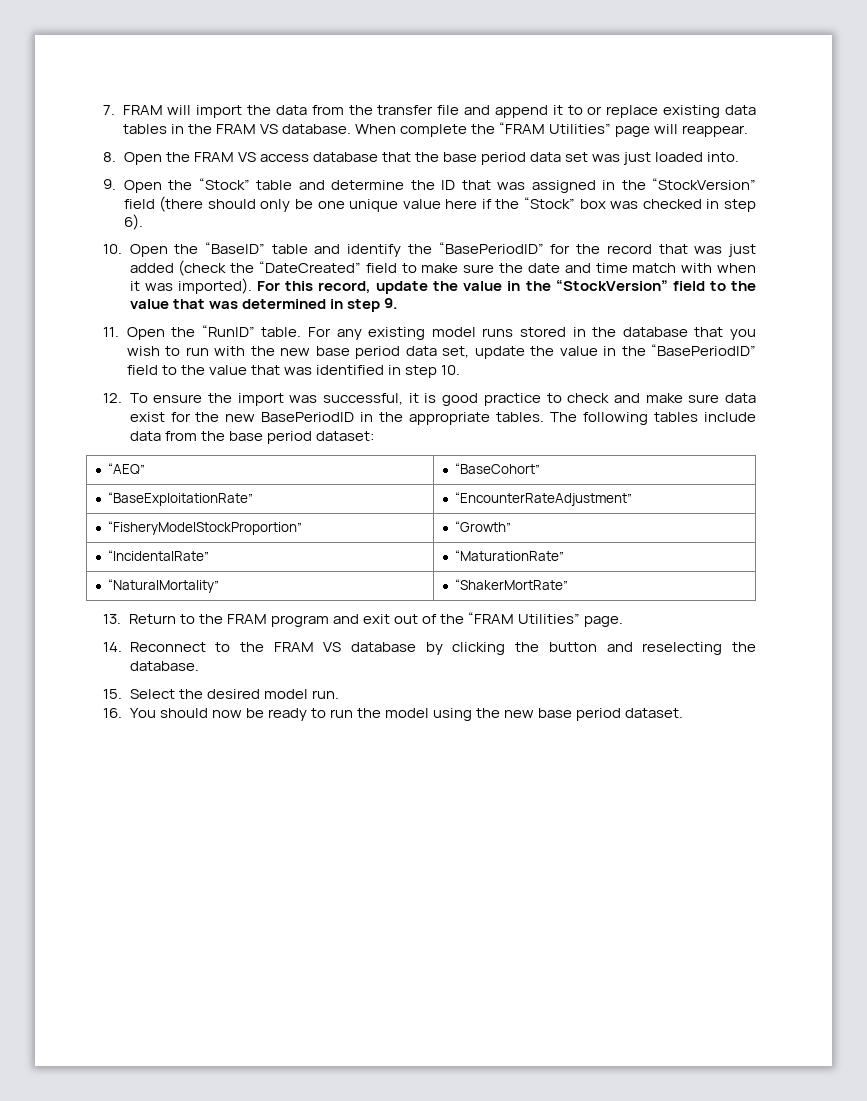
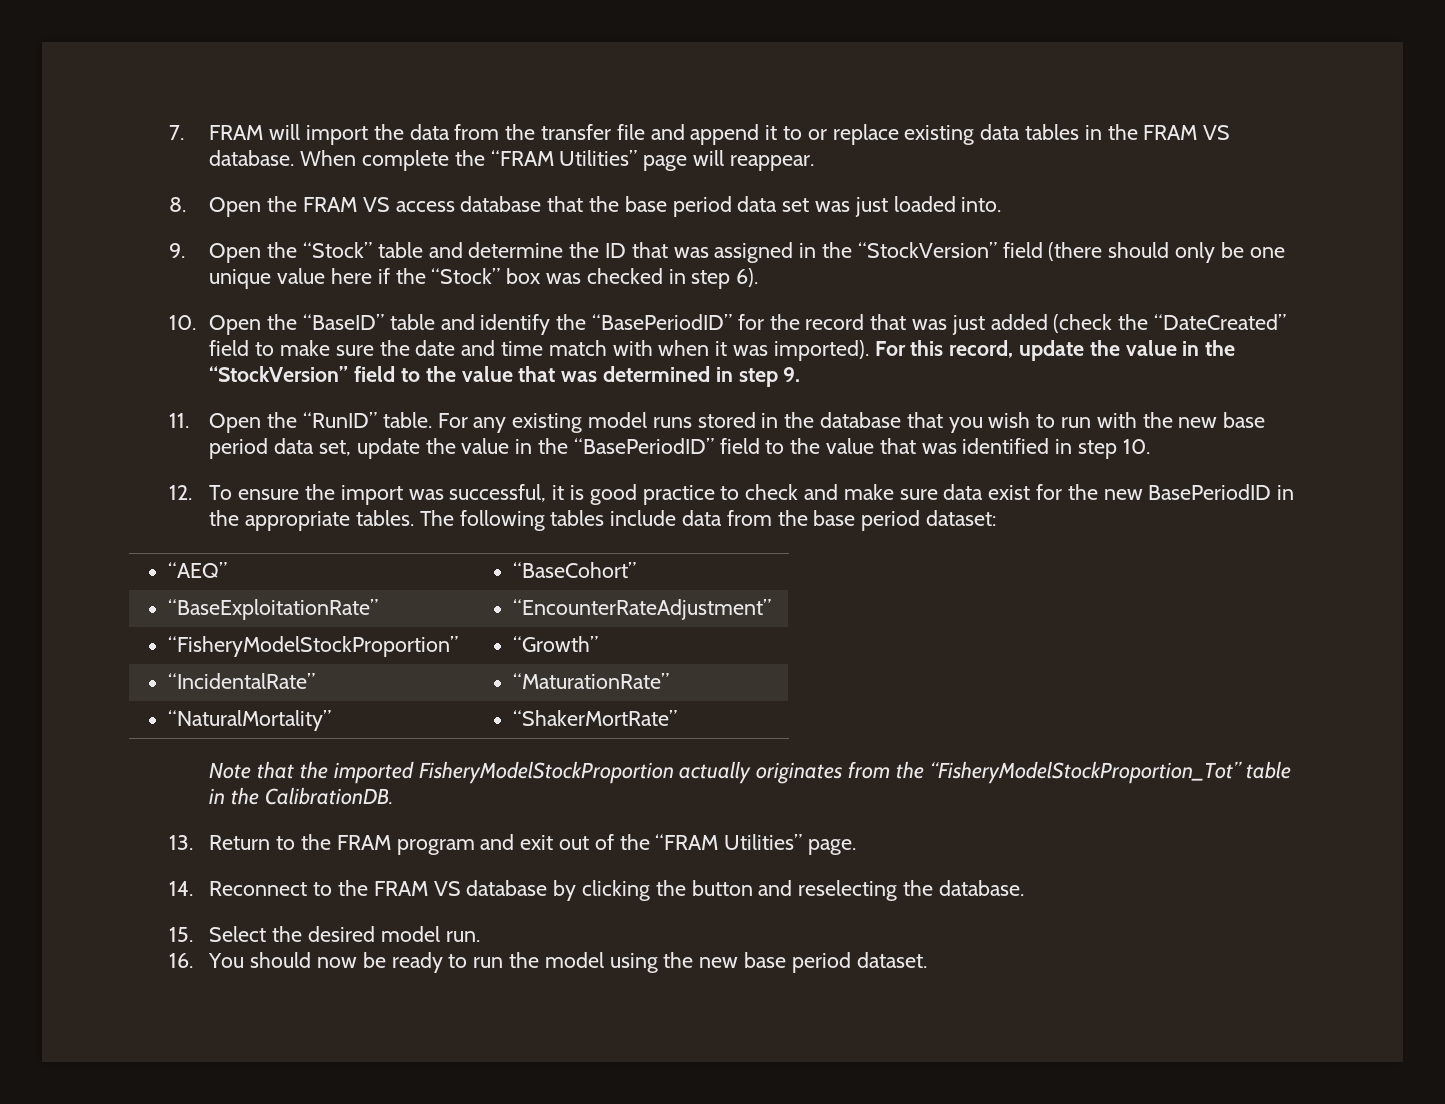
(569, 584) none -> [209,761,1292,784] [209,787,393,805] // Note that the imported FisheryModelStockProportion actually originates from the “FisheryModelStockProportion_Tot” table in the CalibrationDB.

